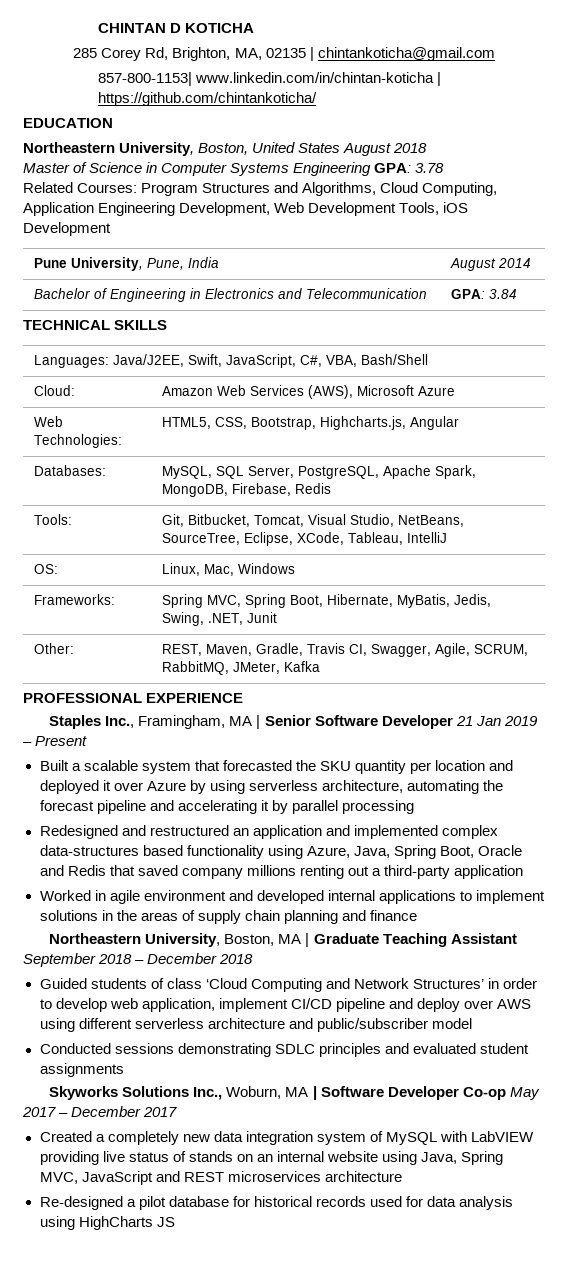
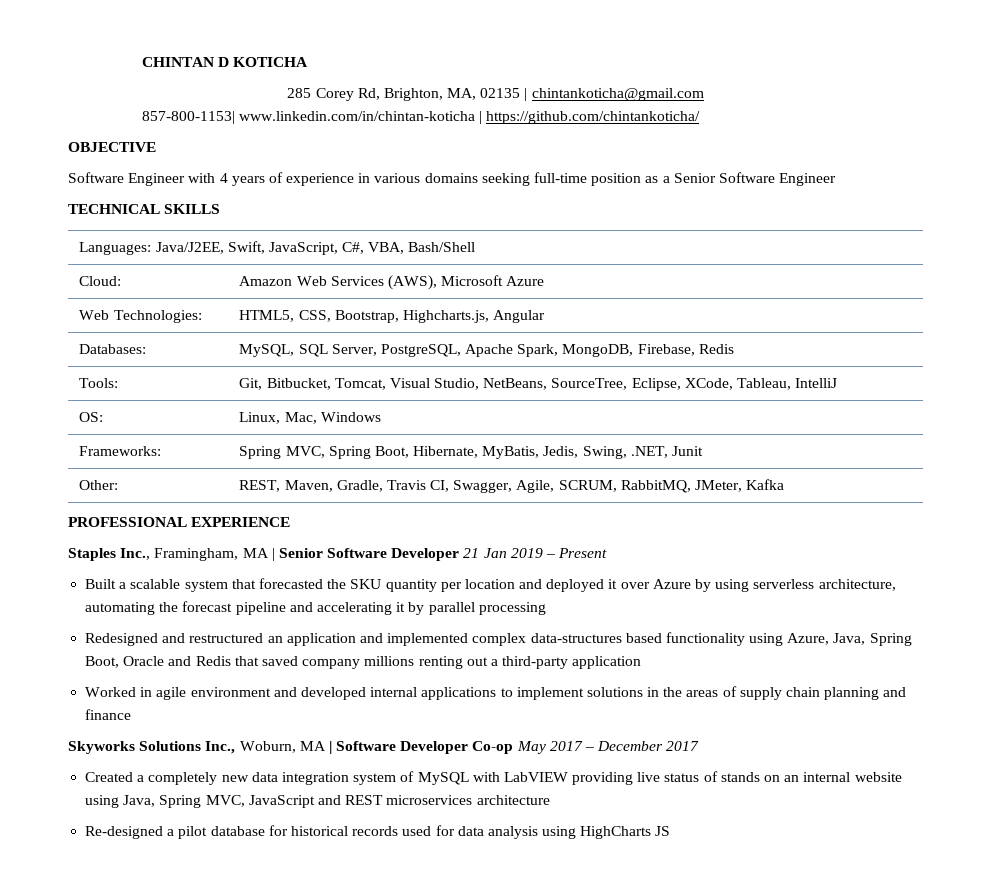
[23,118,113,128] [23,142,428,156] [23,162,445,176] [23,182,498,196] [23,202,469,216] [23,222,111,236] [33,257,219,271] [449,258,531,271] [33,288,427,302] [450,289,517,299] EDUCATION // Northeastern University, Boston, United States August 2018 // Master of Science in Computer Systems Engineering GPA: 3.78 // Related Courses: Program Structures and Algorithms, Cloud Computing, Application Engineering Development, Web Development Tools, iOS Development // Pune University, Pune, India | August 2014 // Bachelor of Engineering in Electronics and Telecommunication | GPA: 3.84 -> [68,142,156,152] [68,172,837,186] OBJECTIVE // Software Engineer with 4 years of experience in various domains seeking full-time position as a Senior Software Engineer
[49,933,517,947] [23,953,254,967] [39,978,537,992] [39,998,531,1012] [39,1018,472,1032] [39,1043,529,1057] [39,1063,124,1077] // Northeastern University, Boston, MA | Graduate Teaching Assistant September 2018 – December 2018 // Guided students of class ‘Cloud Computing and Network Structures’ in order to develop web application, implement CI/CD pipeline and deploy over AWS using different serverless architecture and public/subscriber model // Conducted sessions demonstrating SDLC principles and evaluated student assignments -> (132, 714) none

